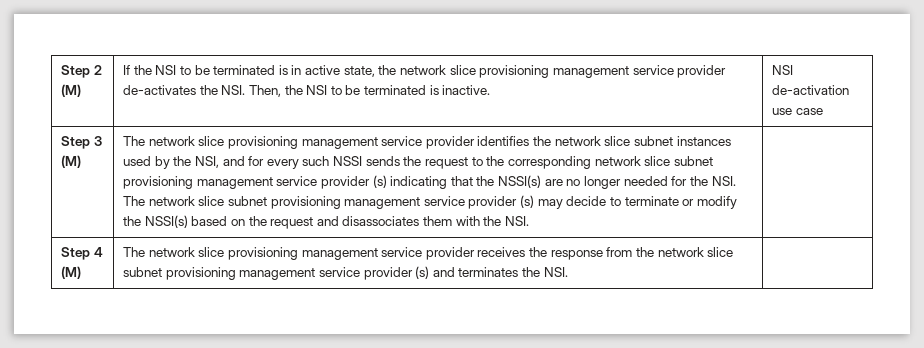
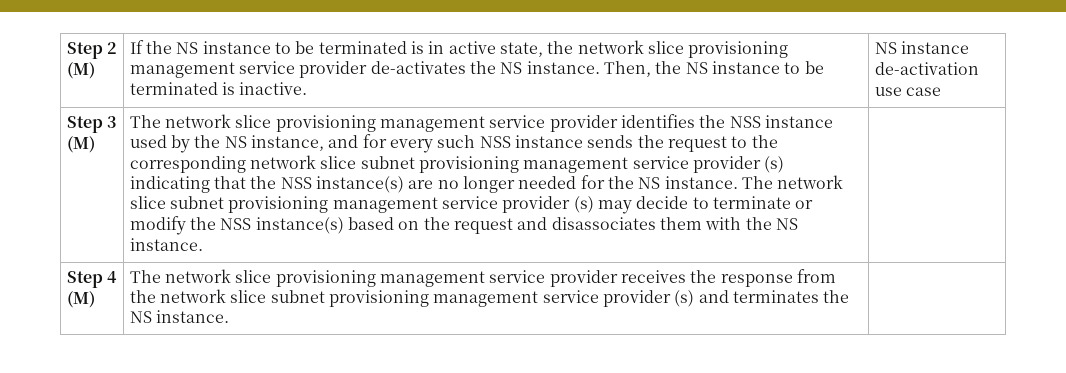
[155,65,177,75] NSI -> [176,41,271,54] NS instance
[221,85,328,97] NSI. Then, the NSI -> [500,61,780,77] NS instance. Then, the NS instance
[771,65,793,75] NSI -> [874,41,970,54] NS instance
[554,136,731,146] network slice subnet instances -> [729,115,833,128] NSS instance
[194,156,219,168] NSI, -> [224,135,325,151] NS instance,
[333,156,363,166] NSSI -> [479,135,583,148] NSS instance
[498,175,542,188] NSSI(s) -> [280,176,405,193] NSS instance(s)
[711,176,736,186] NSI. -> [638,176,738,189] NS instance.
[144,215,188,228] NSSI(s) -> [220,217,344,234] NSS instance(s)
[505,216,530,226] NSI. -> [775,218,798,230] [129,238,203,251] NS instance.
[543,267,568,277] NSI. -> [129,310,230,323] NS instance.

